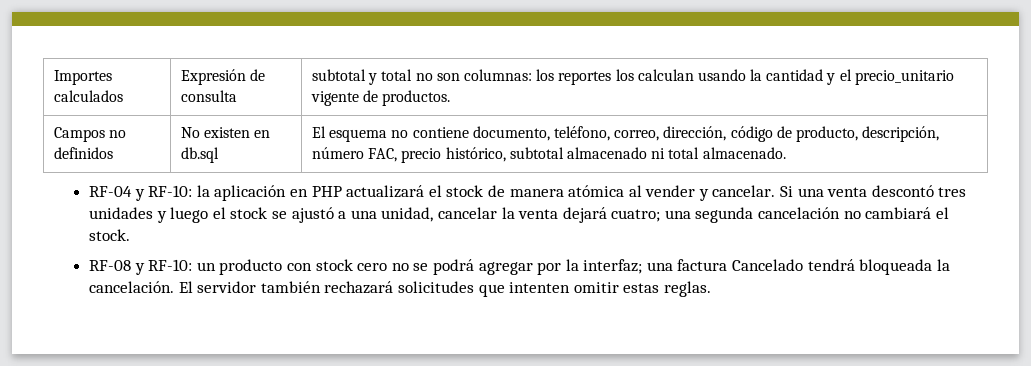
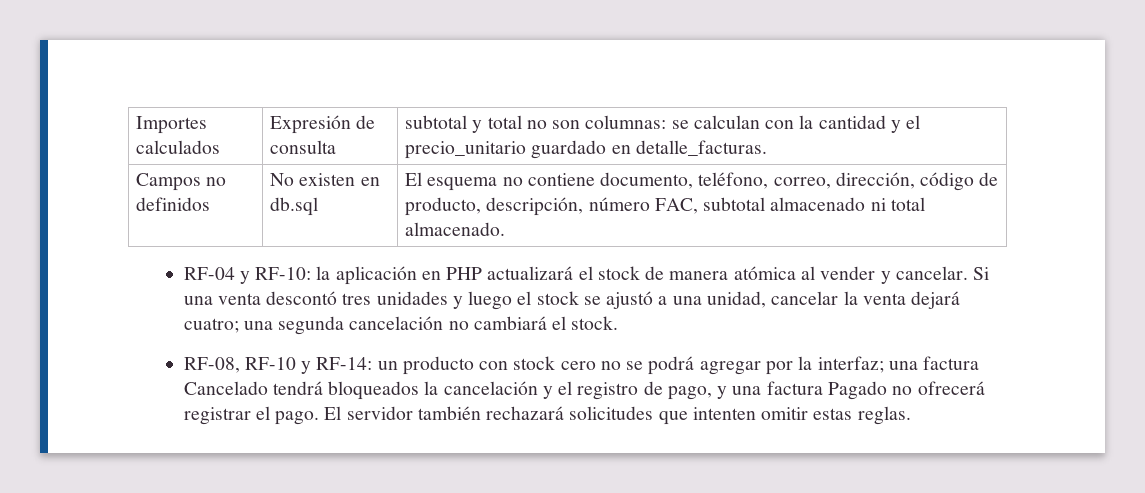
[536,69,746,85] los reportes los calculan usando -> [671,115,795,129] se calculan con
[311,90,451,106] vigente de productos. -> [531,140,767,159] guardado en detalle_facturas.
[401,147,506,163] precio histórico, -> (698, 206) none
[89,259,193,275] RF-08 y RF-10: -> [183,357,373,374] RF-08, RF-10 y RF-14:
[859,259,950,275] [89,281,175,293] bloqueada la cancelación. -> [328,381,985,400] [183,406,320,425] bloqueados la cancelación y el registro de pago, y una factura Pagado no ofrecerá registrar el pago.

